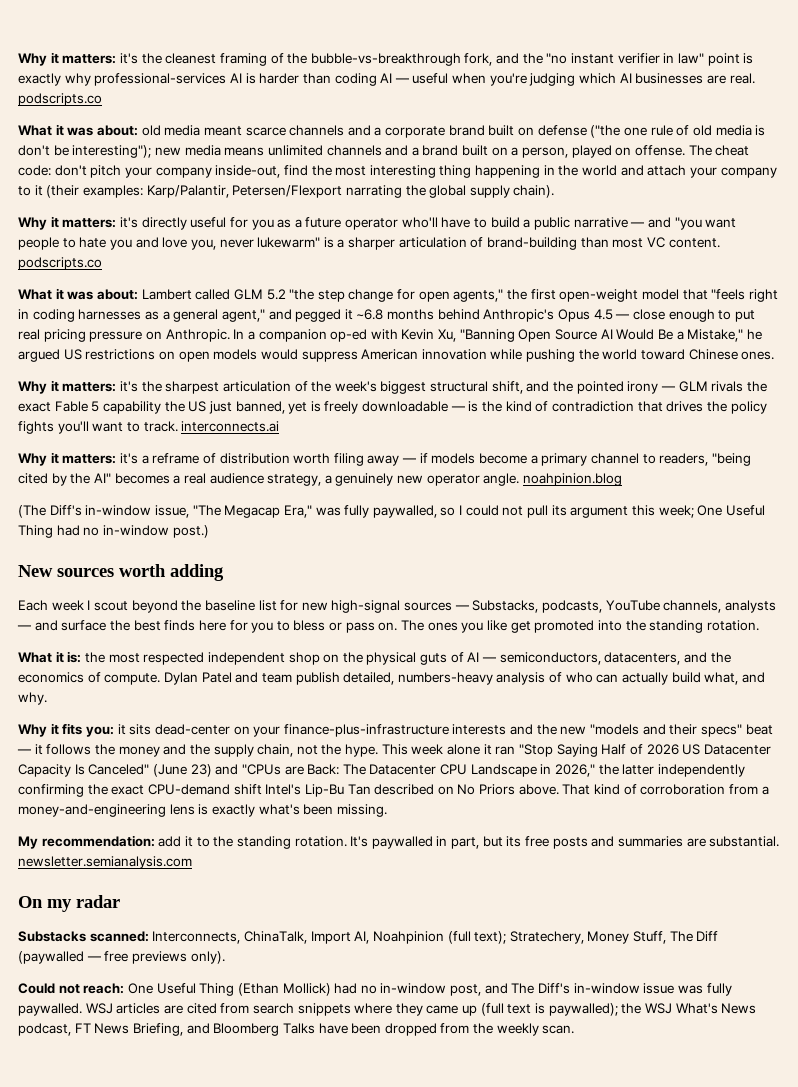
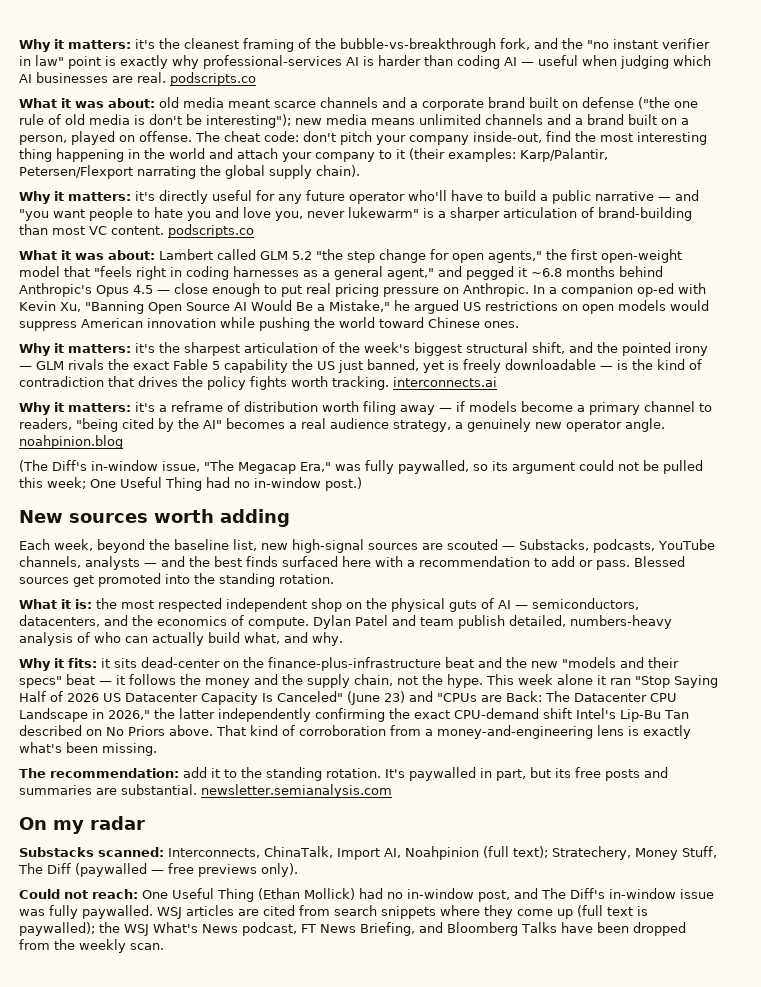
[489,73,527,86] you're -> (617, 60) none
[251,219,302,230] you as a -> [278,194,302,204] any
[57,421,178,434] you'll want to track. -> [291,376,389,390] worth tracking.
[459,505,629,518] I could not pull its argument -> [492,460,703,474] its argument could not be pulled
[51,600,128,611] week I scout -> [54,539,93,551] week,
[258,600,299,611] list for -> [233,539,257,551] list,
(453, 606) none -> [422,539,498,550] are scouted
[61,620,107,631] surface -> (185, 561) none
[198,620,507,633] here for you to bless or pass on. The ones you like -> [282,556,685,570] [19,577,69,584] surfaced here with a recommendation to add or pass. Blessed sources
[62,723,114,737] fits you: -> [68,658,97,668] fits:
[253,724,507,737] your finance-plus-infrastructure interests -> [243,657,474,671] the finance-plus-infrastructure beat
[18,836,38,849] My -> [19,768,46,778] The
[426,1005,459,1014] came -> [517,909,553,916] come

